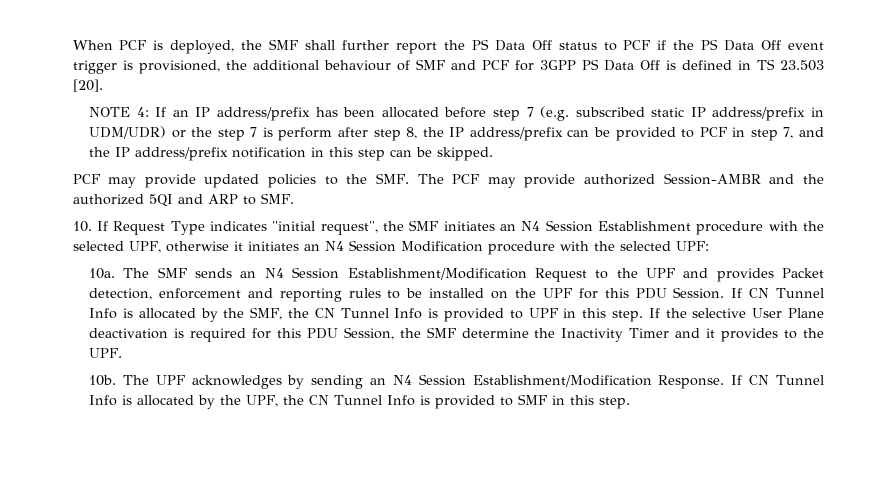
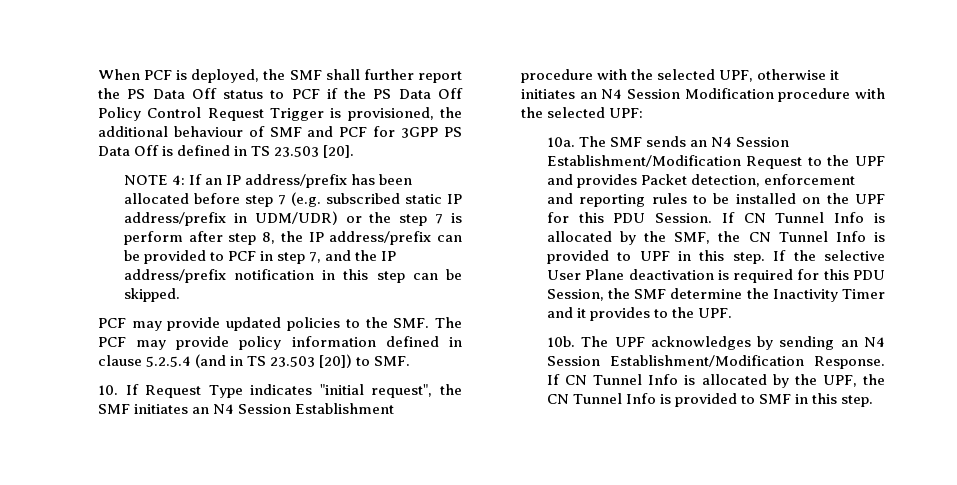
[787,42,824,50] [72,60,117,74] event trigger -> [97,107,324,121] Policy Control Request Trigger
[584,173,825,185] [72,194,238,207] authorized Session-AMBR and the authorized 5QI and ARP -> [239,336,462,350] [97,354,353,368] policy information defined in clause 5.2.5.4 (and in TS 23.503 [20])

